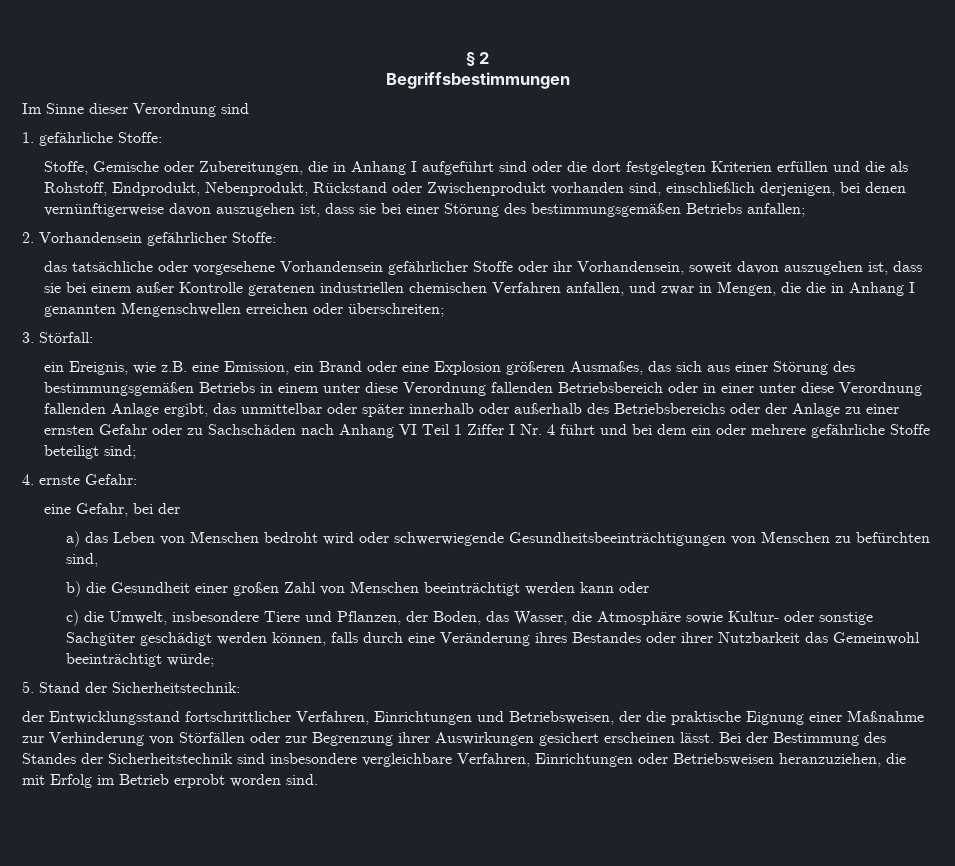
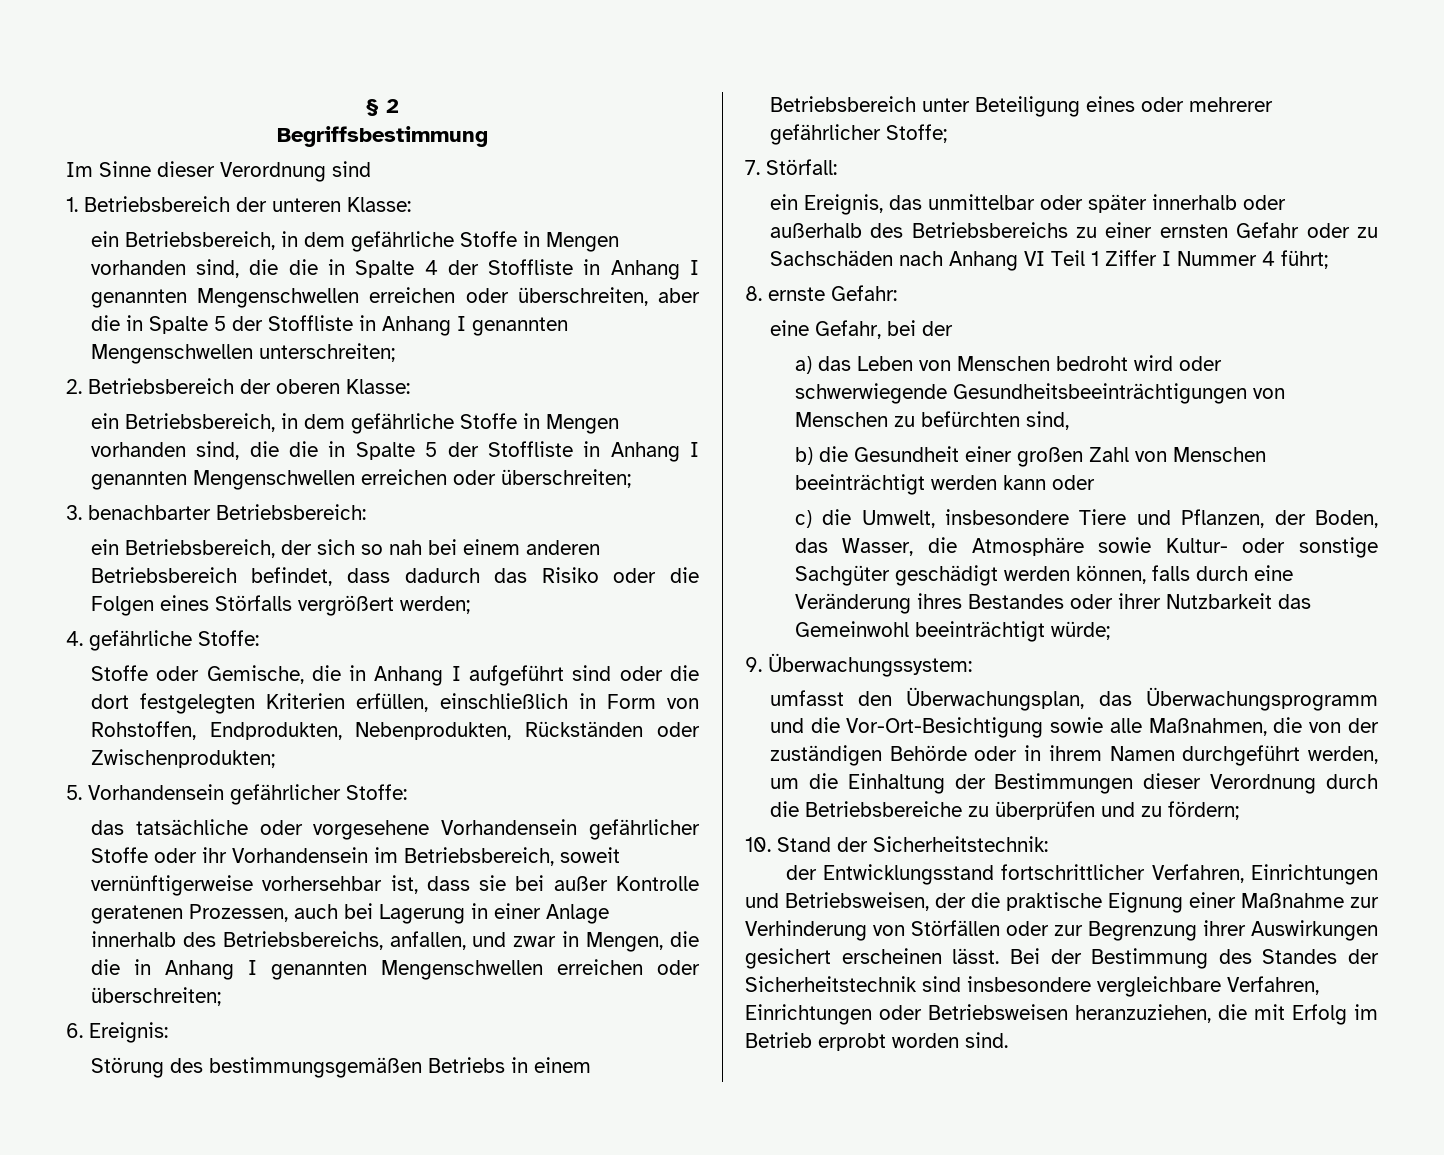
[385,72,570,89] Begriffsbestimmungen -> [277,126,488,147] Begriffsbestimmung
[39,132,162,146] [43,161,303,175] gefährliche Stoffe: // Stoffe, Gemische oder Zubereitungen, -> [84,196,411,212] [90,231,619,252] [90,259,699,280] [90,287,701,308] [90,315,568,336] [90,343,395,364] [66,378,410,394] [90,413,619,434] [90,441,699,462] [90,469,631,490] [66,504,366,520] [90,539,600,558] [90,567,699,586] [90,595,470,616] [66,630,259,651] [90,665,304,684] Betriebsbereich der unteren Klasse: // ein Betriebsbereich, in dem gefährliche Stoffe in Mengen vorhanden sind, die die in Spalte 4 der Stoffliste in Anhang I genannten Mengenschwellen erreichen oder überschreiten, aber die in Spalte 5 der Stoffliste in Anhang I genannten Mengenschwellen unterschreiten; // 2. Betriebsbereich der oberen Klasse: // ein Betriebsbereich, in dem gefährliche Stoffe in Mengen vorhanden sind, die die in Spalte 5 der Stoffliste in Anhang I genannten Mengenschwellen erreichen oder überschreiten; // 3. benachbarter Betriebsbereich: // ein Betriebsbereich, der sich so nah bei einem anderen Betriebsbereich befindet, dass dadurch das Risiko oder die Folgen eines Störfalls vergrößert werden; // 4. gefährliche Stoffe: // Stoffe oder Gemische,
[776,161,908,172] [43,182,906,196] [43,203,805,217] [22,232,34,243] erfüllen und die als Rohstoff, Endprodukt, Nebenprodukt, Rückstand oder Zwischenprodukt vorhanden sind, einschließlich derjenigen, bei denen vernünftigerweise davon auszugehen ist, dass sie bei einer Störung des bestimmungsgemäßen Betriebs anfallen; // 2. -> [356,693,699,712] [90,721,700,740] [90,749,275,768] [66,785,82,800] erfüllen, einschließlich in Form von Rohstoffen, Endprodukten, Nebenprodukten, Rückständen oder Zwischenprodukten; // 5.
[576,261,922,275] [43,282,132,293] Vorhandensein, soweit davon auszugehen ist, dass sie bei einem -> [231,847,620,866] [90,875,545,896] Vorhandensein im Betriebsbereich, soweit vernünftigerweise vorhersehbar ist, dass sie bei
[319,282,561,293] industriellen chemischen Verfahren -> [188,903,609,924] [90,931,383,950] Prozessen, auch bei Lagerung in einer Anlage innerhalb des Betriebsbereichs,
[22,332,93,343] [43,361,768,375] 3. Störfall: // ein Ereignis, wie z.B. eine Emission, ein Brand oder eine Explosion größeren Ausmaßes, das sich aus einer -> [66,1022,168,1043] 6. Ereignis: //
[322,382,922,396] [43,403,208,417] unter diese Verordnung fallenden Betriebsbereich oder in einer unter diese Verordnung fallenden Anlage ergibt, -> [769,96,1273,117] [769,124,947,145] [745,159,837,175] [769,194,883,215] Betriebsbereich unter Beteiligung eines oder mehrerer gefährlicher Stoffe; // 7. Störfall: // ein Ereignis,
[729,403,840,417] oder der Anlage -> (1068, 230) none
[519,424,930,438] [43,445,136,459] [22,474,34,485] Nr. 4 führt und bei dem ein oder mehrere gefährliche Stoffe beteiligt sind; // 4. -> [1176,250,1328,269] [745,286,762,301] Nummer 4 führt; // 8.
[22,681,34,693] 5. -> [745,653,972,677] [769,687,1378,711] [769,717,1379,738] [769,745,1378,766] [769,773,1378,794] [769,801,1239,820] [745,837,771,852] 9. Überwachungssystem: // umfasst den Überwachungsplan, das Überwachungsprogramm und die Vor-Ort-Besichtigung sowie alle Maßnahmen, die von der zuständigen Behörde oder in ihrem Namen durchgeführt werden, um die Einhaltung der Bestimmungen dieser Verordnung durch die Betriebsbereiche zu überprüfen und zu fördern; // 10.

